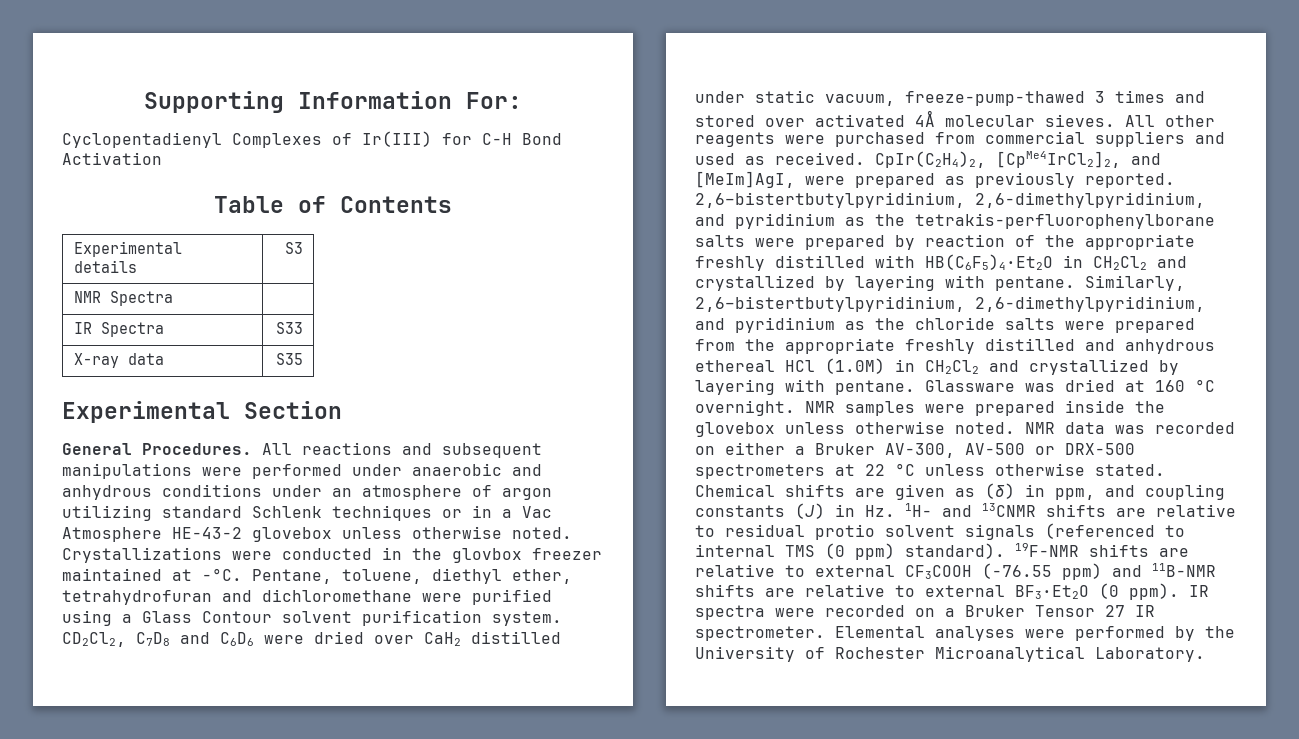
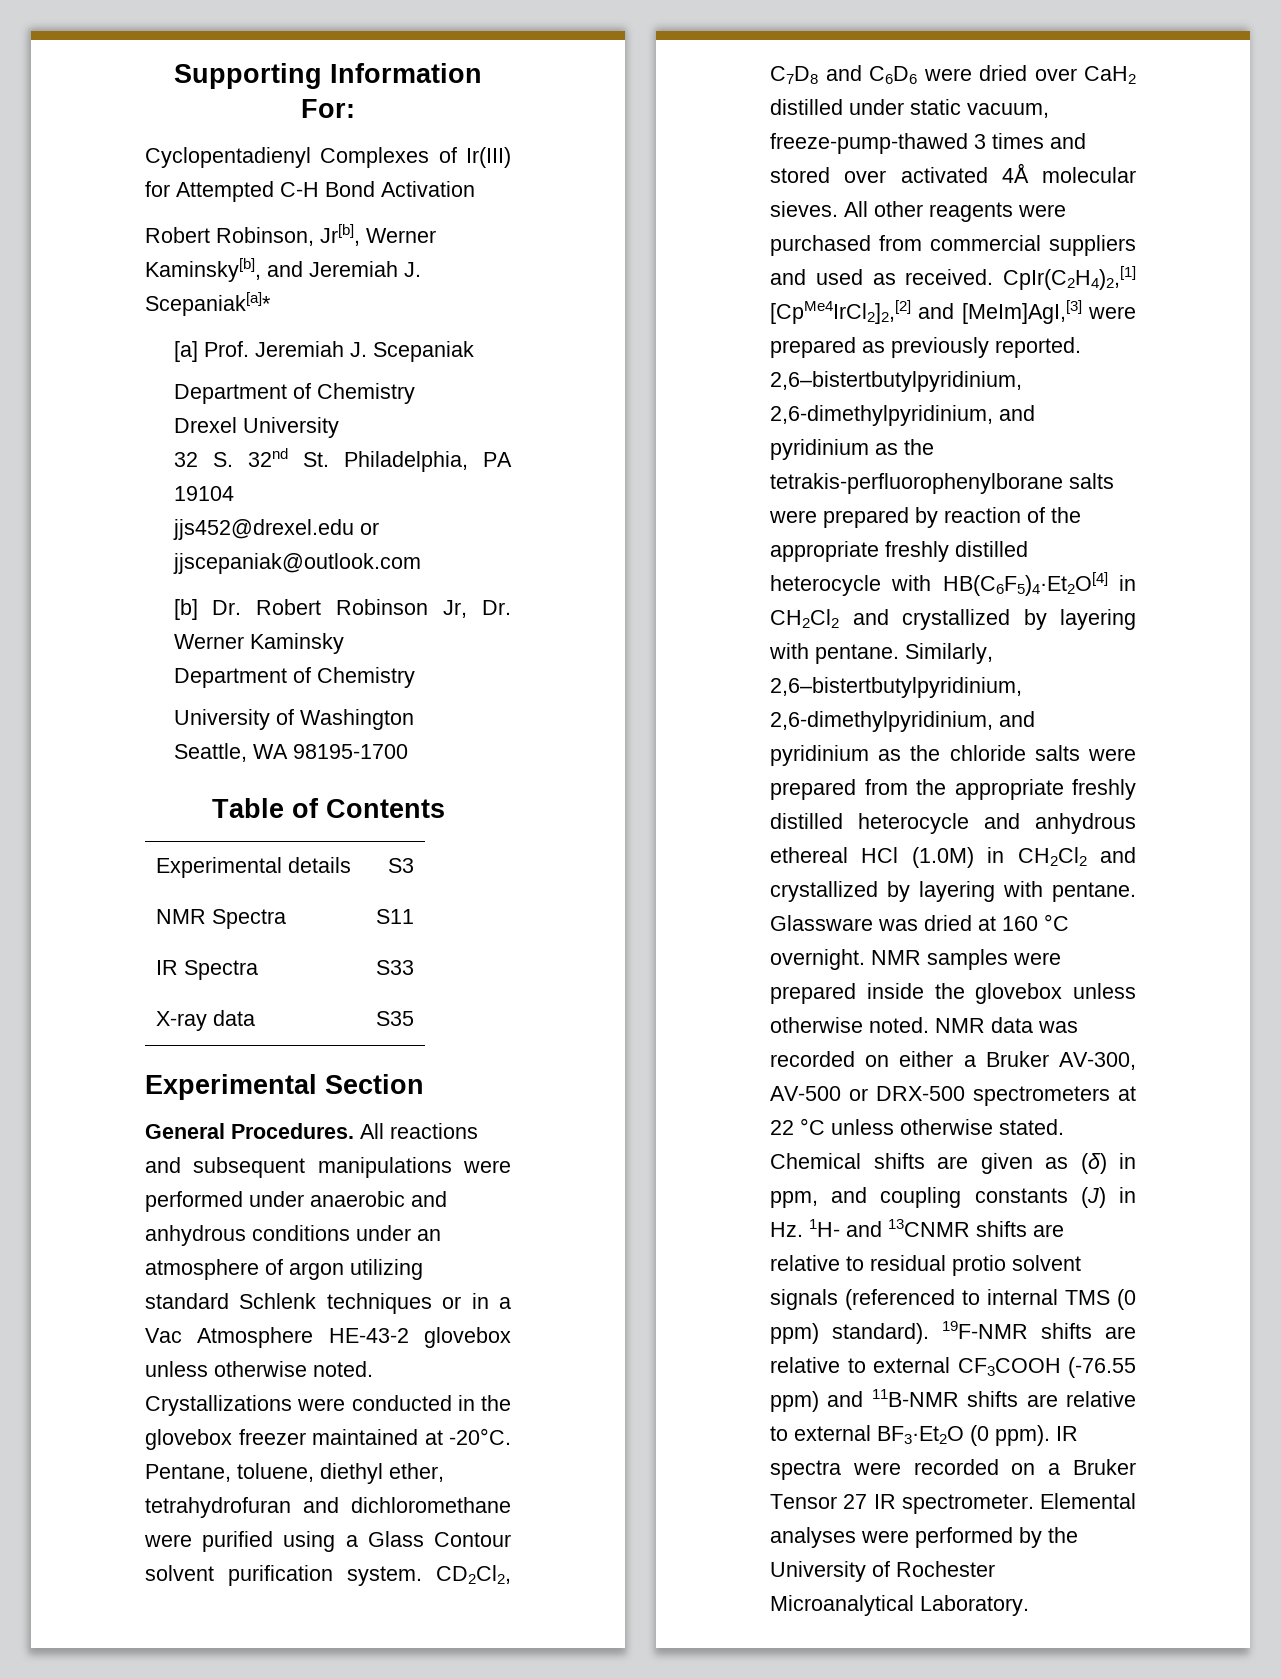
(472, 139) none -> [176,181,274,202] Attempted
(162, 158) none -> [145,224,436,246] [145,258,421,282] [145,292,271,316] [173,341,474,362] [173,383,415,404] [173,417,339,438] [173,448,512,472] [173,486,234,501] [172,519,379,540] [172,553,421,574] [173,599,512,620] [173,633,344,654] [173,667,415,688] [173,709,414,730] [173,743,408,762] // Robert Robinson, Jr[b], Werner Kaminsky[b], and Jeremiah J. Scepaniak[a]* // [a] Prof. Jeremiah J. Scepaniak // Department of Chemistry // Drexel University // 32 S. 32nd St. Philadelphia, PA 19104 // jjs452@drexel.edu or jjscepaniak@outlook.com // [b] Dr. Robert Robinson Jr, Dr. Werner Kaminsky // Department of Chemistry // University of Washington // Seattle, WA 98195-1700
(173, 298) none -> [376,909,415,924] S11
[452,548,522,563] glovbox -> [145,1429,232,1450] glovebox
[202,568,242,581] -°C. -> [449,1428,511,1445] -20°C.
[875,151,1161,168] [695,171,795,188] CpIr(C2H4)2, [CpMe4IrCl2]2, and [MeIm]AgI, -> [1003,266,1136,290] [770,300,1082,324] CpIr(C2H4)2,[1] [CpMe4IrCl2]2,[2] and [MeIm]AgI,[3]
[875,254,1053,270] with HB(C6F5)4·Et2O -> [770,572,1108,596] heterocycle with HB(C6F5)4·Et2O[4]
(1075, 344) none -> [858,813,969,834] heterocycle

